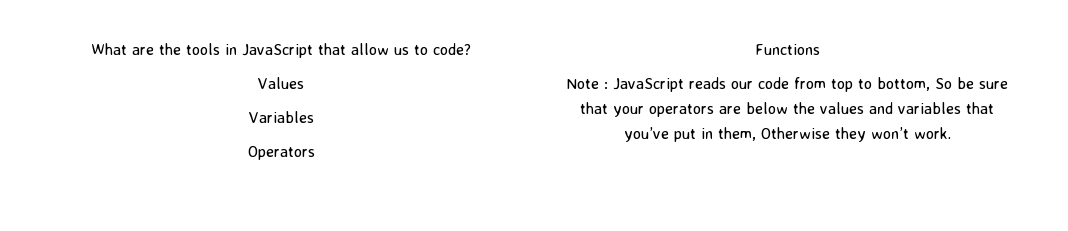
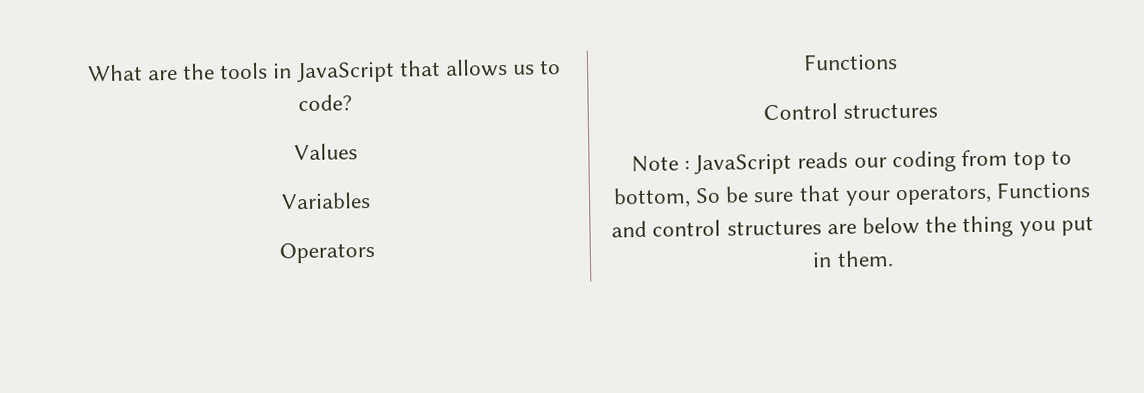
[351,43,389,55] allow -> [445,58,509,77] allows
(820, 49) none -> [762,103,939,121] // Control structures
[758,77,789,89] code -> [891,150,956,173] coding
[649,102,994,117] [623,127,951,142] operators are below the values and variables that you’ve put in them, Otherwise they won’t work. -> [895,181,1092,206] [611,215,1094,238] [812,250,894,268] operators, Functions and control structures are below the thing you put in them.

